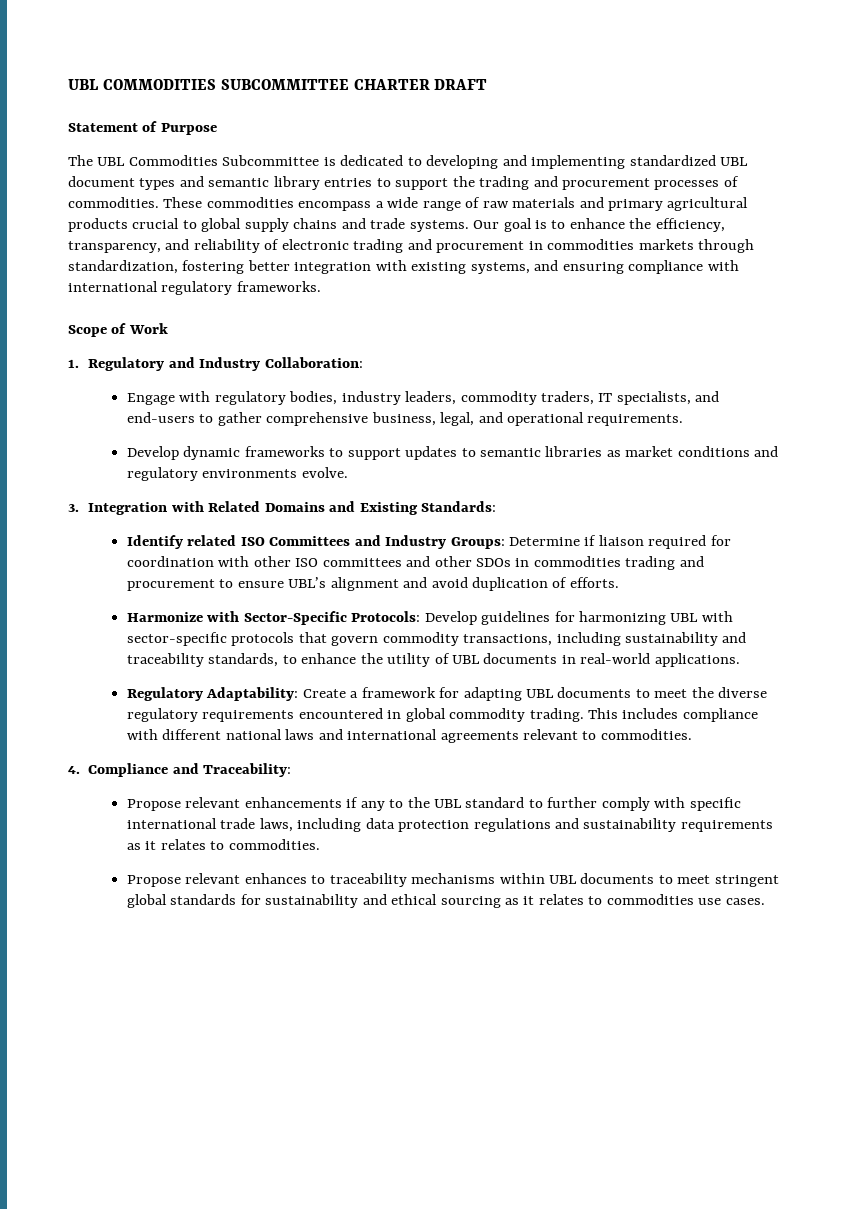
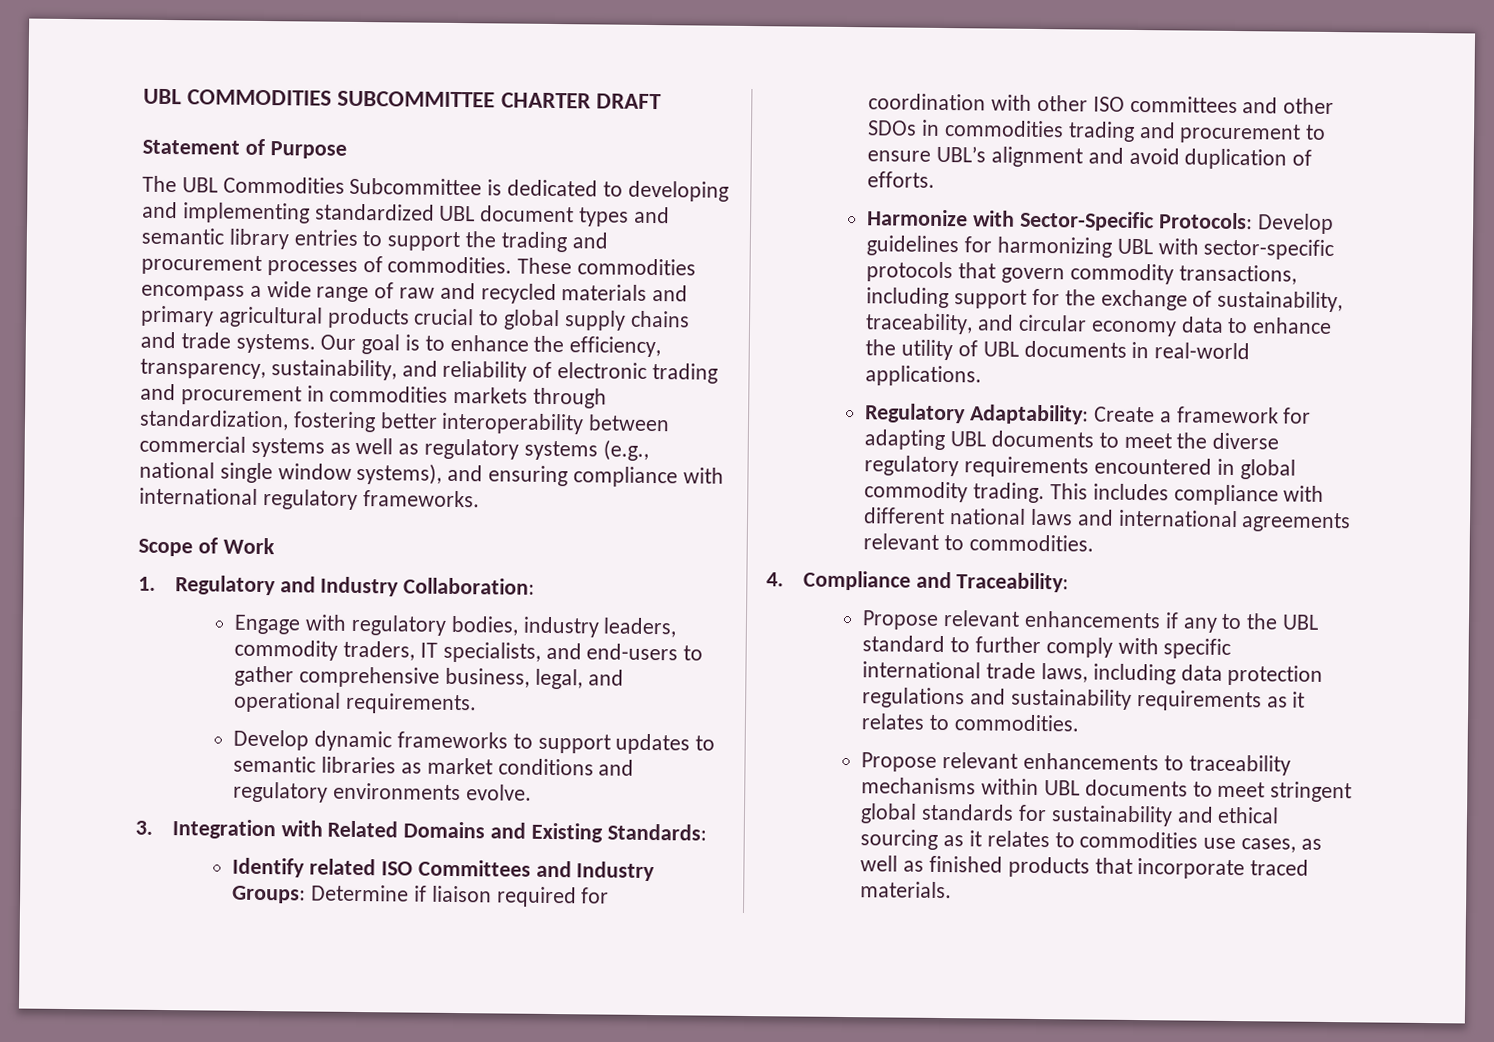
(509, 204) none -> [439,282,557,305] and recycled
(161, 247) none -> [270,359,397,381] sustainability,
[294,260,530,274] integration with existing systems, -> [441,412,671,435] [139,435,649,461] [139,461,443,485] interoperability between commercial systems as well as regulatory systems (e.g., national single window systems),
[624,632,747,646] [126,653,279,667] sustainability and traceability standards, -> [954,288,1344,313] [865,313,1224,337] support for the exchange of sustainability, traceability, and circular economy data
[244,873,307,884] enhances -> [1022,752,1159,771] enhancements
[725,898,765,905] cases. -> [1240,838,1322,853] [860,855,1310,880] [860,881,953,899] cases, as well as finished products that incorporate traced materials.

